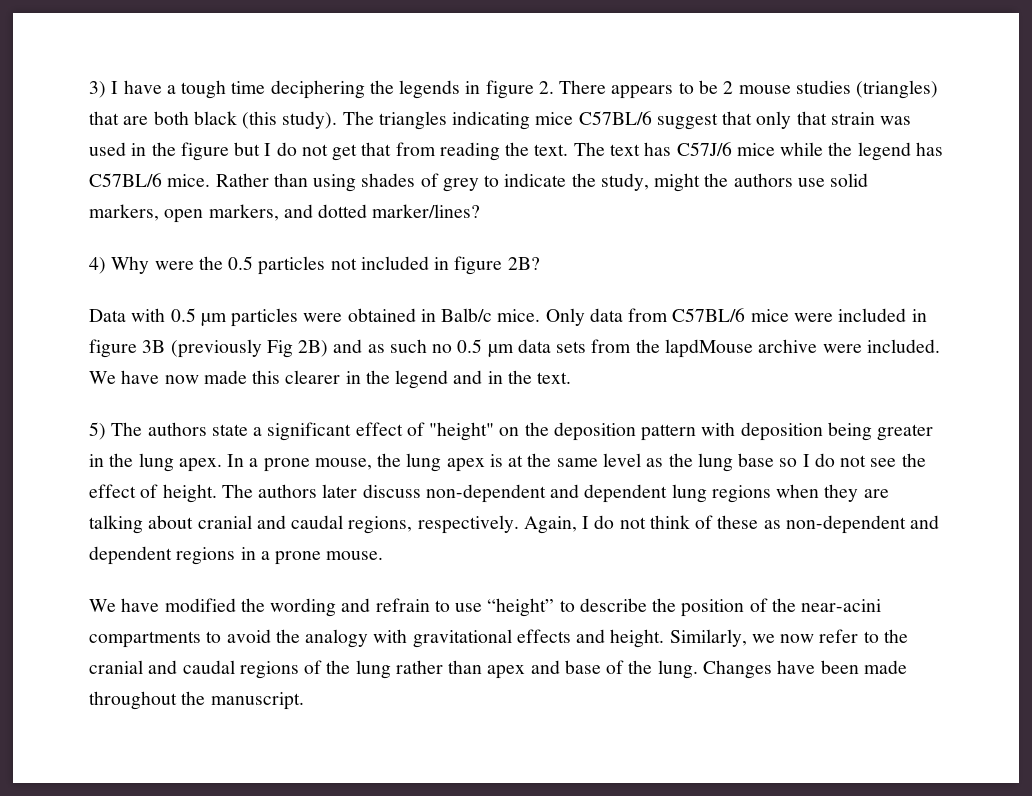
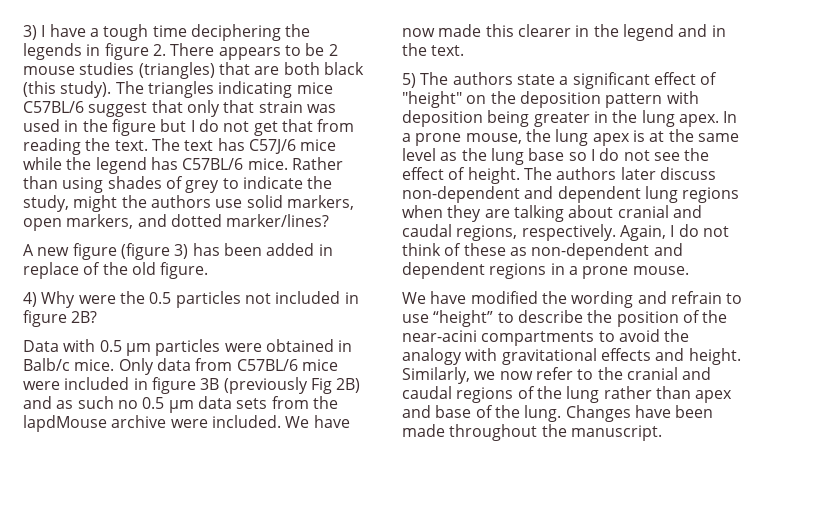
(481, 211) none -> [23,243,333,260] [23,262,209,279] // A new figure (figure 3) has been added in replace of the old figure.

